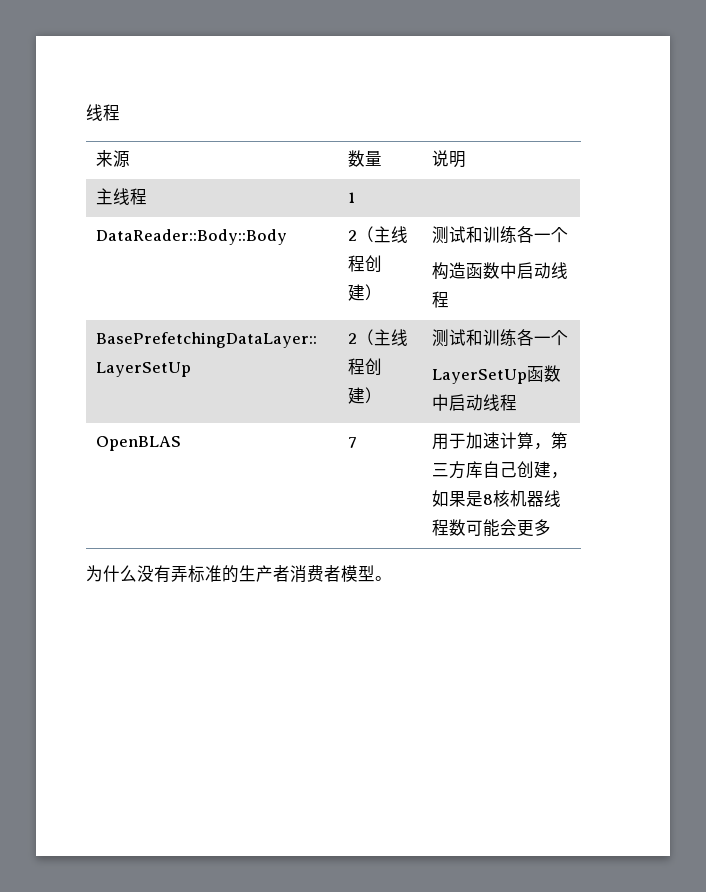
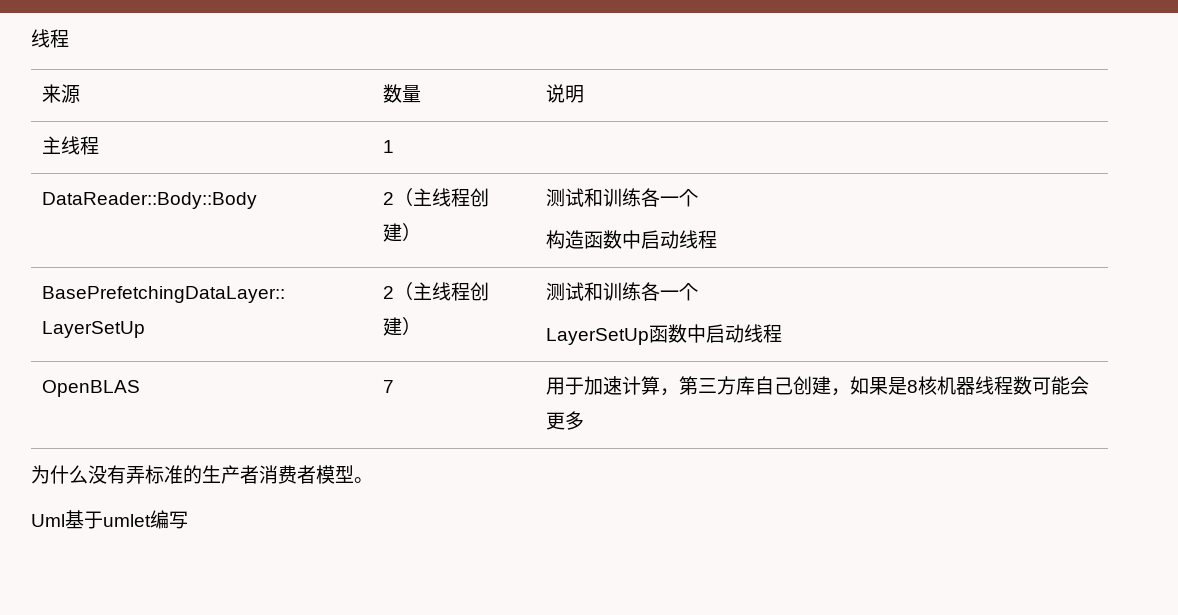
(392, 578) none -> [31,510,188,529] // Uml基于umlet编写

